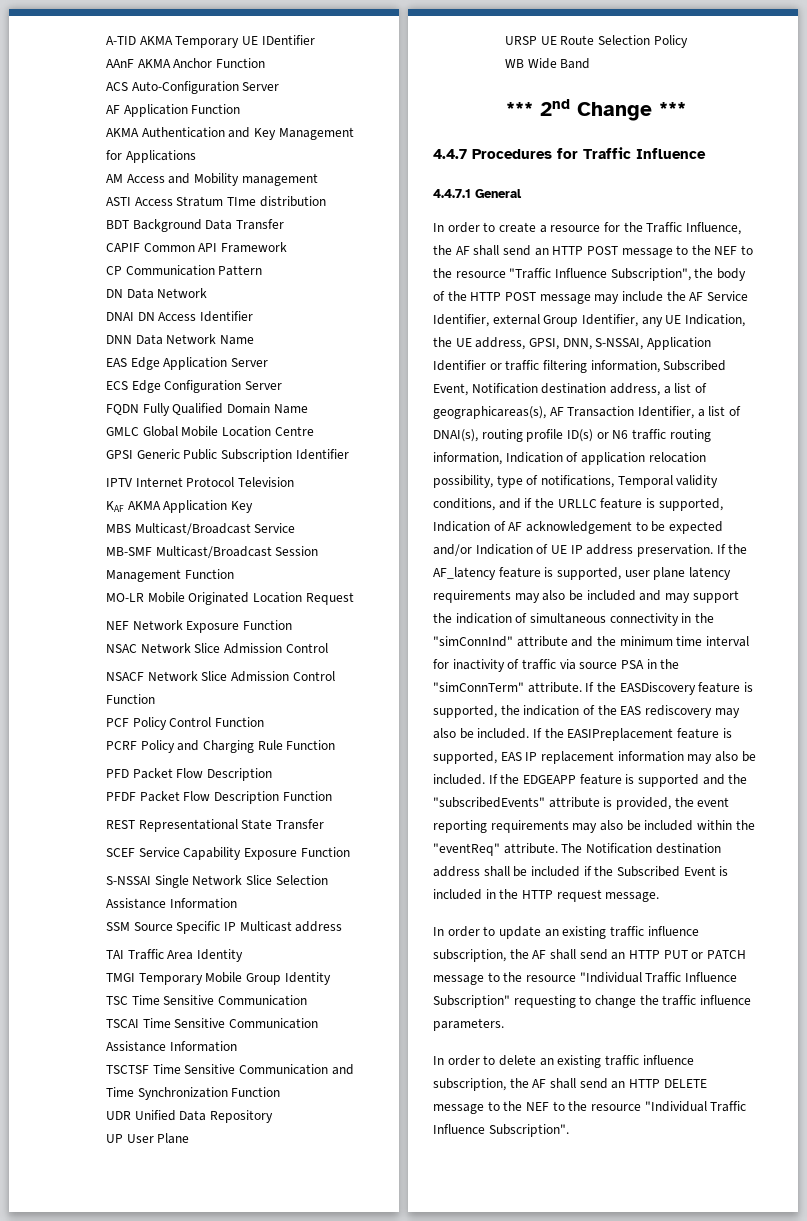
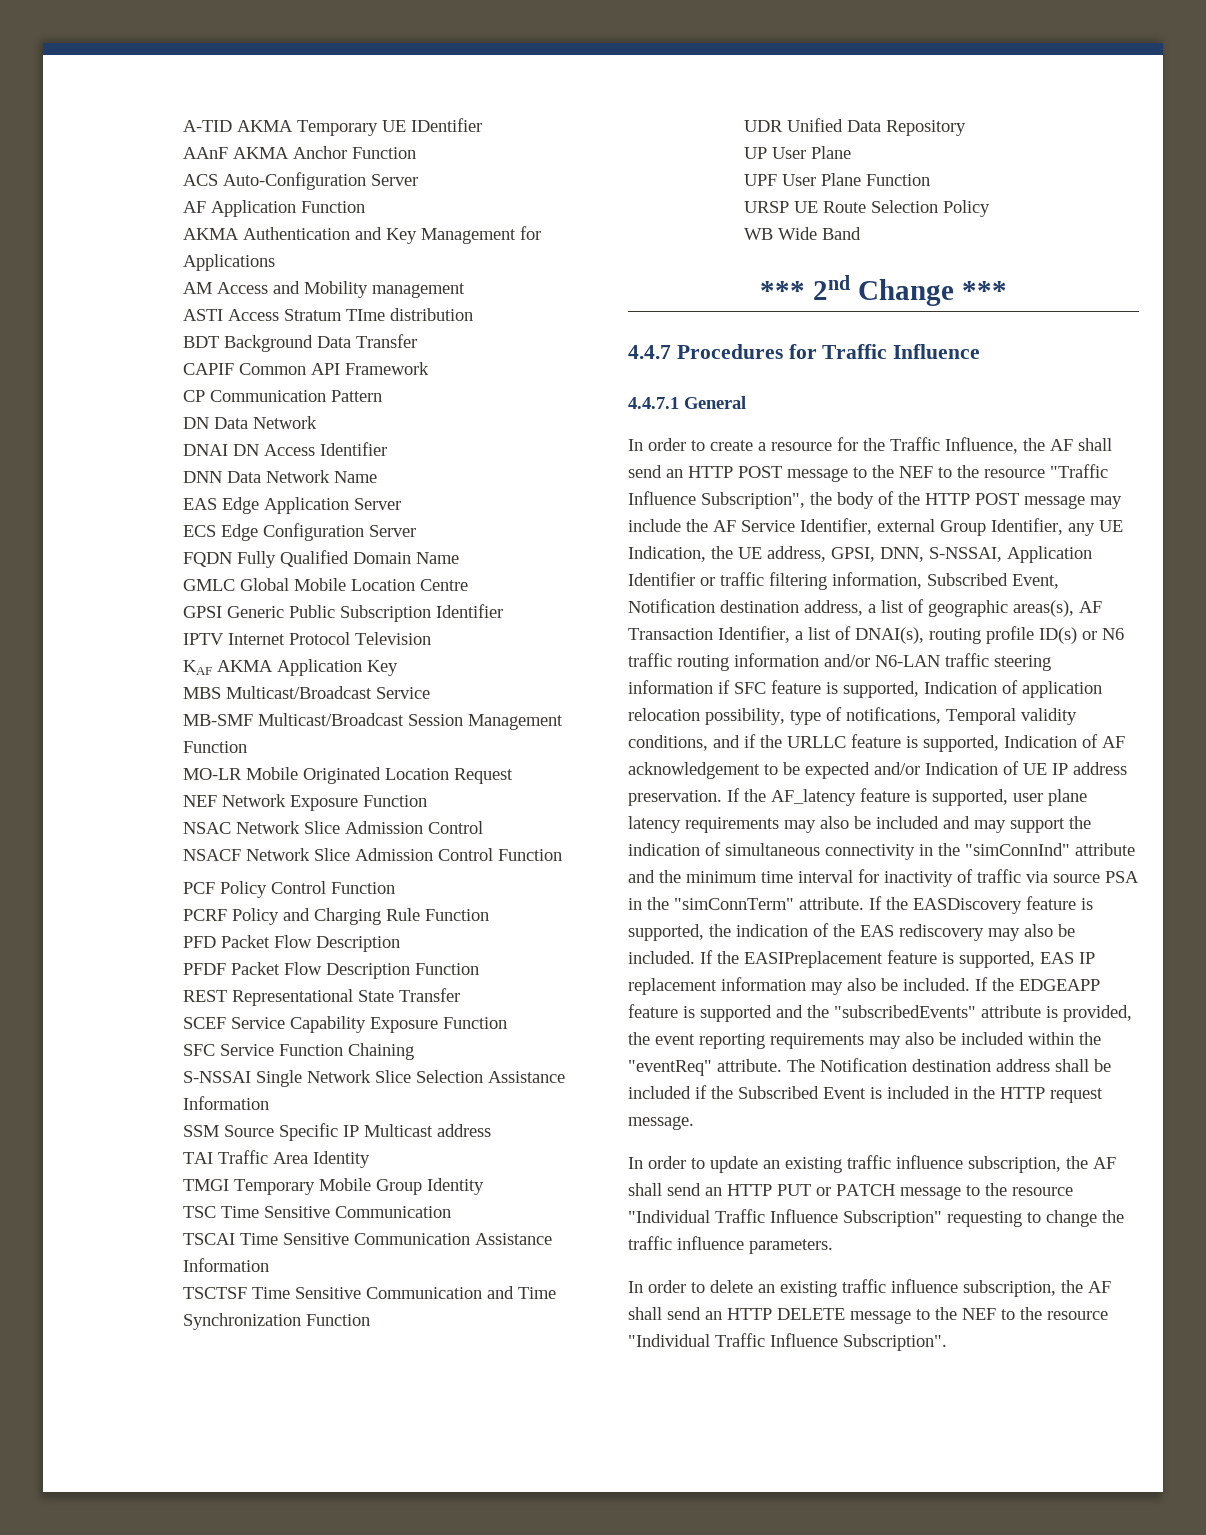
(350, 852) none -> [182,1043,414,1060] // SFC Service Function Chaining
(190, 1138) none -> [743,173,930,186] // UPF User Plane Function
[433,406,546,419] geographicareas(s), -> [928,600,1074,617] geographic areas(s),
[433,452,502,465] information, -> [734,653,1051,671] [628,680,919,698] information and/or N6-LAN traffic steering information if SFC feature is supported,

